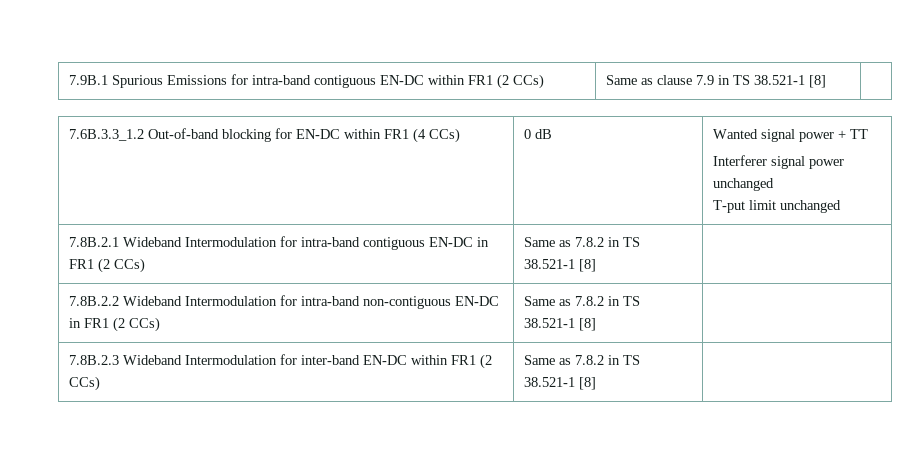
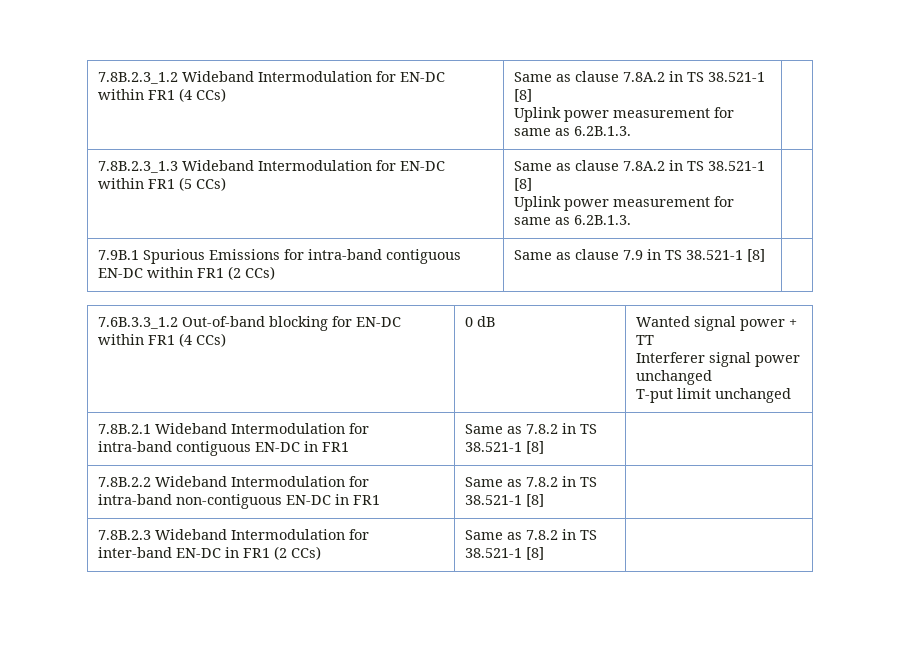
(68, 80) none -> [98,71,446,84] [98,88,227,102] [514,71,766,82] [514,89,533,102] [514,107,735,122] [514,126,632,136] [98,160,446,173] [98,177,227,191] [514,160,766,171] [514,178,533,191] [514,196,735,211] [514,215,632,225] 7.8B.2.3_1.2 Wideband Intermodulation for EN-DC within FR1 (4 CCs) | Same as clause 7.8A.2 in TS 38.521-1 [8] // Uplink power measurement for same as 6.2B.1.3. | // 7.8B.2.3_1.3 Wideband Intermodulation for EN-DC within FR1 (5 CCs) | Same as clause 7.8A.2 in TS 38.521-1 [8] // Uplink power measurement for same as 6.2B.1.3. | //
[97,258,145,273] (2 CCs) -> (350, 447) none
[112,317,160,332] (2 CCs) -> (381, 500) none
[410,355,448,365] within -> [225,547,240,558] in

